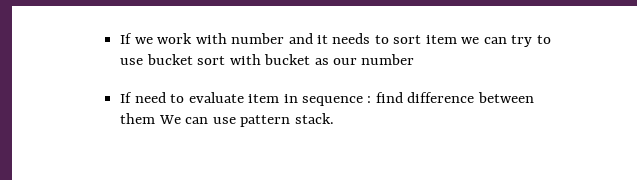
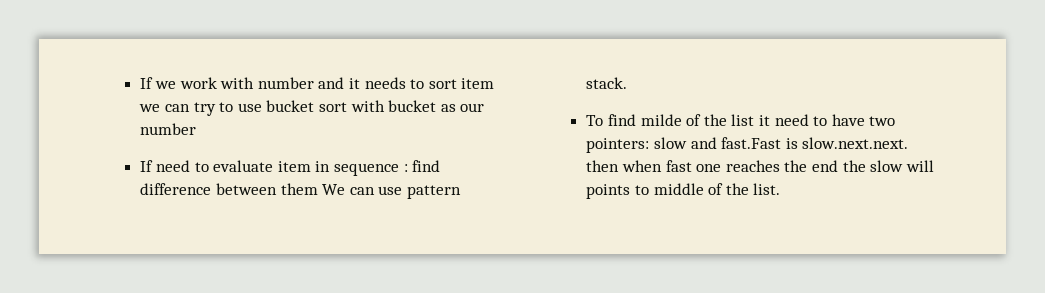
(334, 118) none -> [586,114,896,126] [586,137,909,153] [586,160,934,172] [586,183,781,199] // To find milde of the list it need to have two pointers: slow and fast.Fast is slow.next.next. then when fast one reaches the end the slow will points to middle of the list.

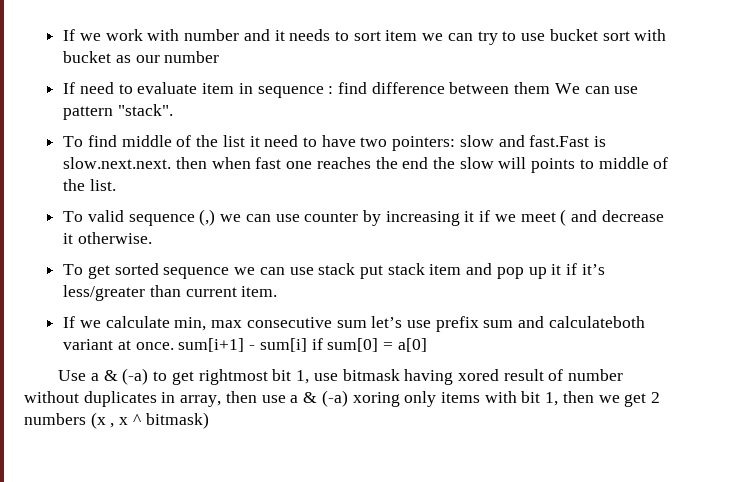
[586,77,628,89] stack. -> [117,104,173,116] "stack".
[640,114,682,126] milde -> [121,135,172,147] middle
(781, 189) none -> [63,209,664,226] [63,232,152,244] [63,263,605,279] [63,285,278,301] [63,316,645,332] [63,338,427,352] [58,368,624,385] [24,390,661,407] [24,412,209,429] // To valid sequence (,) we can use counter by increasing it if we meet ( and decrease it otherwise. // To get sorted sequence we can use stack put stack item and pop up it if it’s less/greater than current item. // If we calculate min, max consecutive sum let’s use prefix sum and calculateboth variant at once. sum[i+1] - sum[i] if sum[0] = a[0] // Use a & (-a) to get rightmost bit 1, use bitmask having xored result of number without duplicates in array, then use a & (-a) xoring only items with bit 1, then we get 2 numbers (x , x ^ bitmask)

